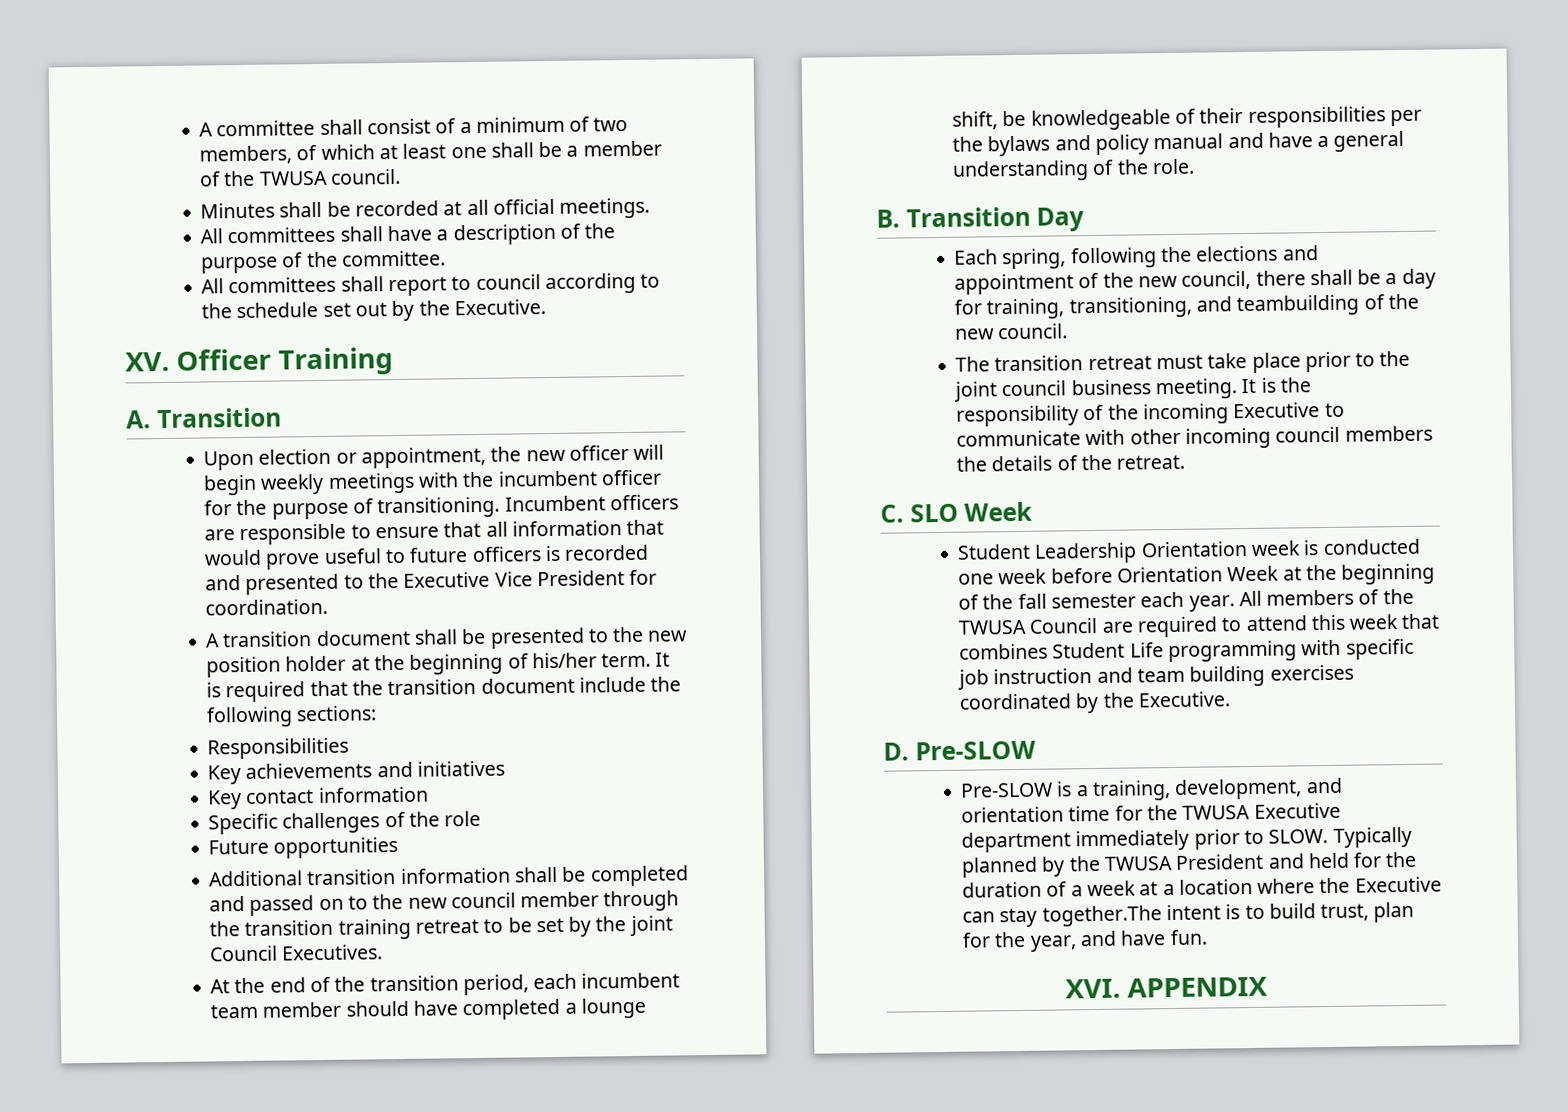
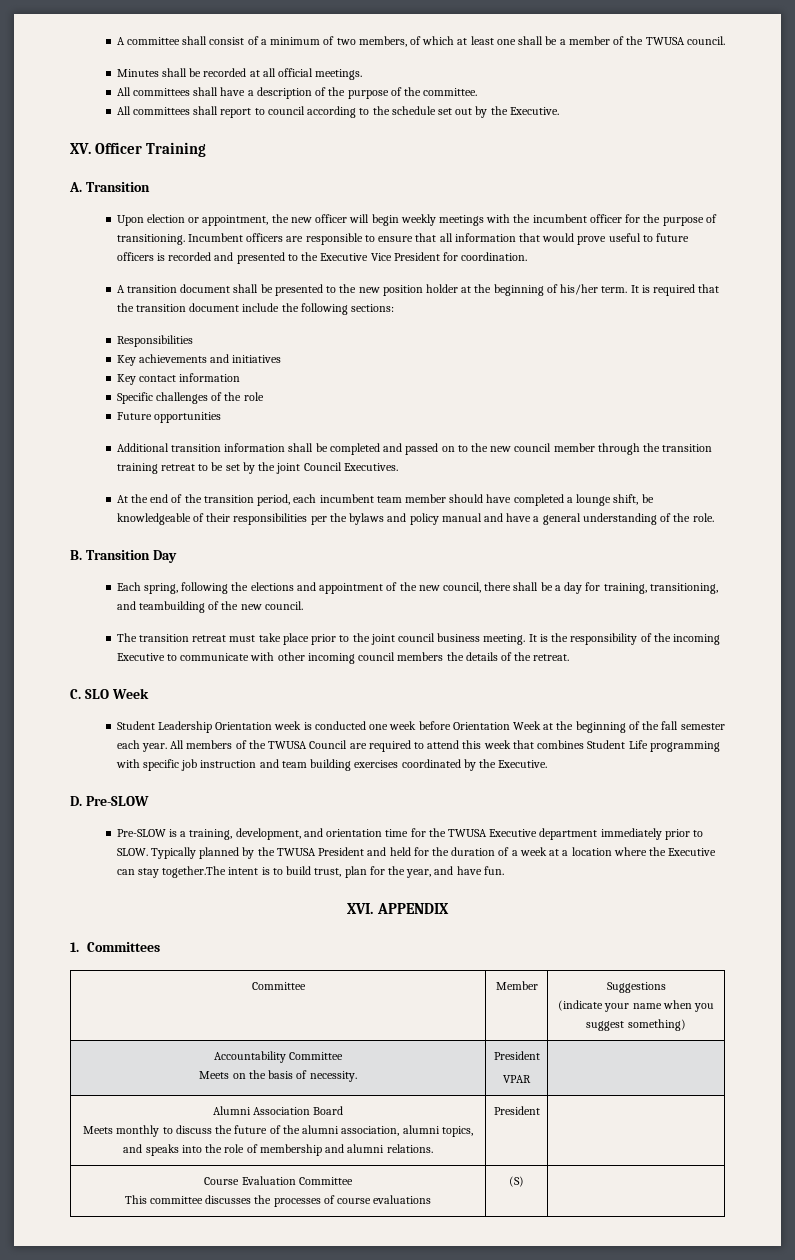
(1269, 987) none -> [70,942,160,952] [251,982,306,990] [495,981,538,990] [606,982,666,993] [558,1000,714,1012] [586,1019,686,1031] [213,1051,344,1063] [199,1070,357,1082] [493,1051,540,1060] [503,1075,531,1083] [212,1106,344,1115] [83,1125,473,1137] [123,1144,433,1156] [493,1106,540,1115] [204,1176,353,1185] [124,1195,432,1207] [509,1176,524,1187] // 1. Committees // Committee | Member | Suggestions // (indicate your name when you suggest something) // Accountability Committee // Meets on the basis of necessity. | President // VPAR | // Alumni Association Board // Meets monthly to discuss the future of the alumni association, alumni topics, and speaks into the role of membership and alumni relations. | President | // Course Evaluation Committee // This committee discusses the processes of course evaluations | (S) |

